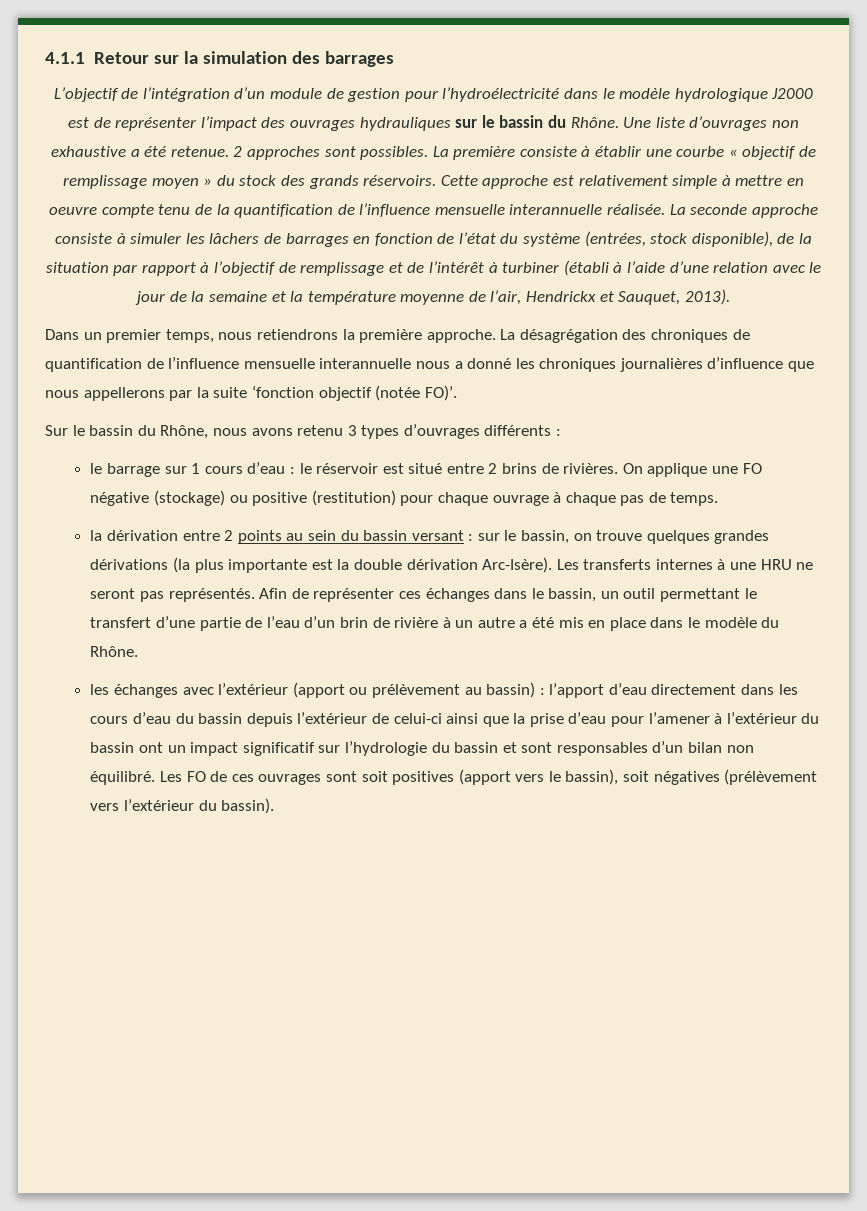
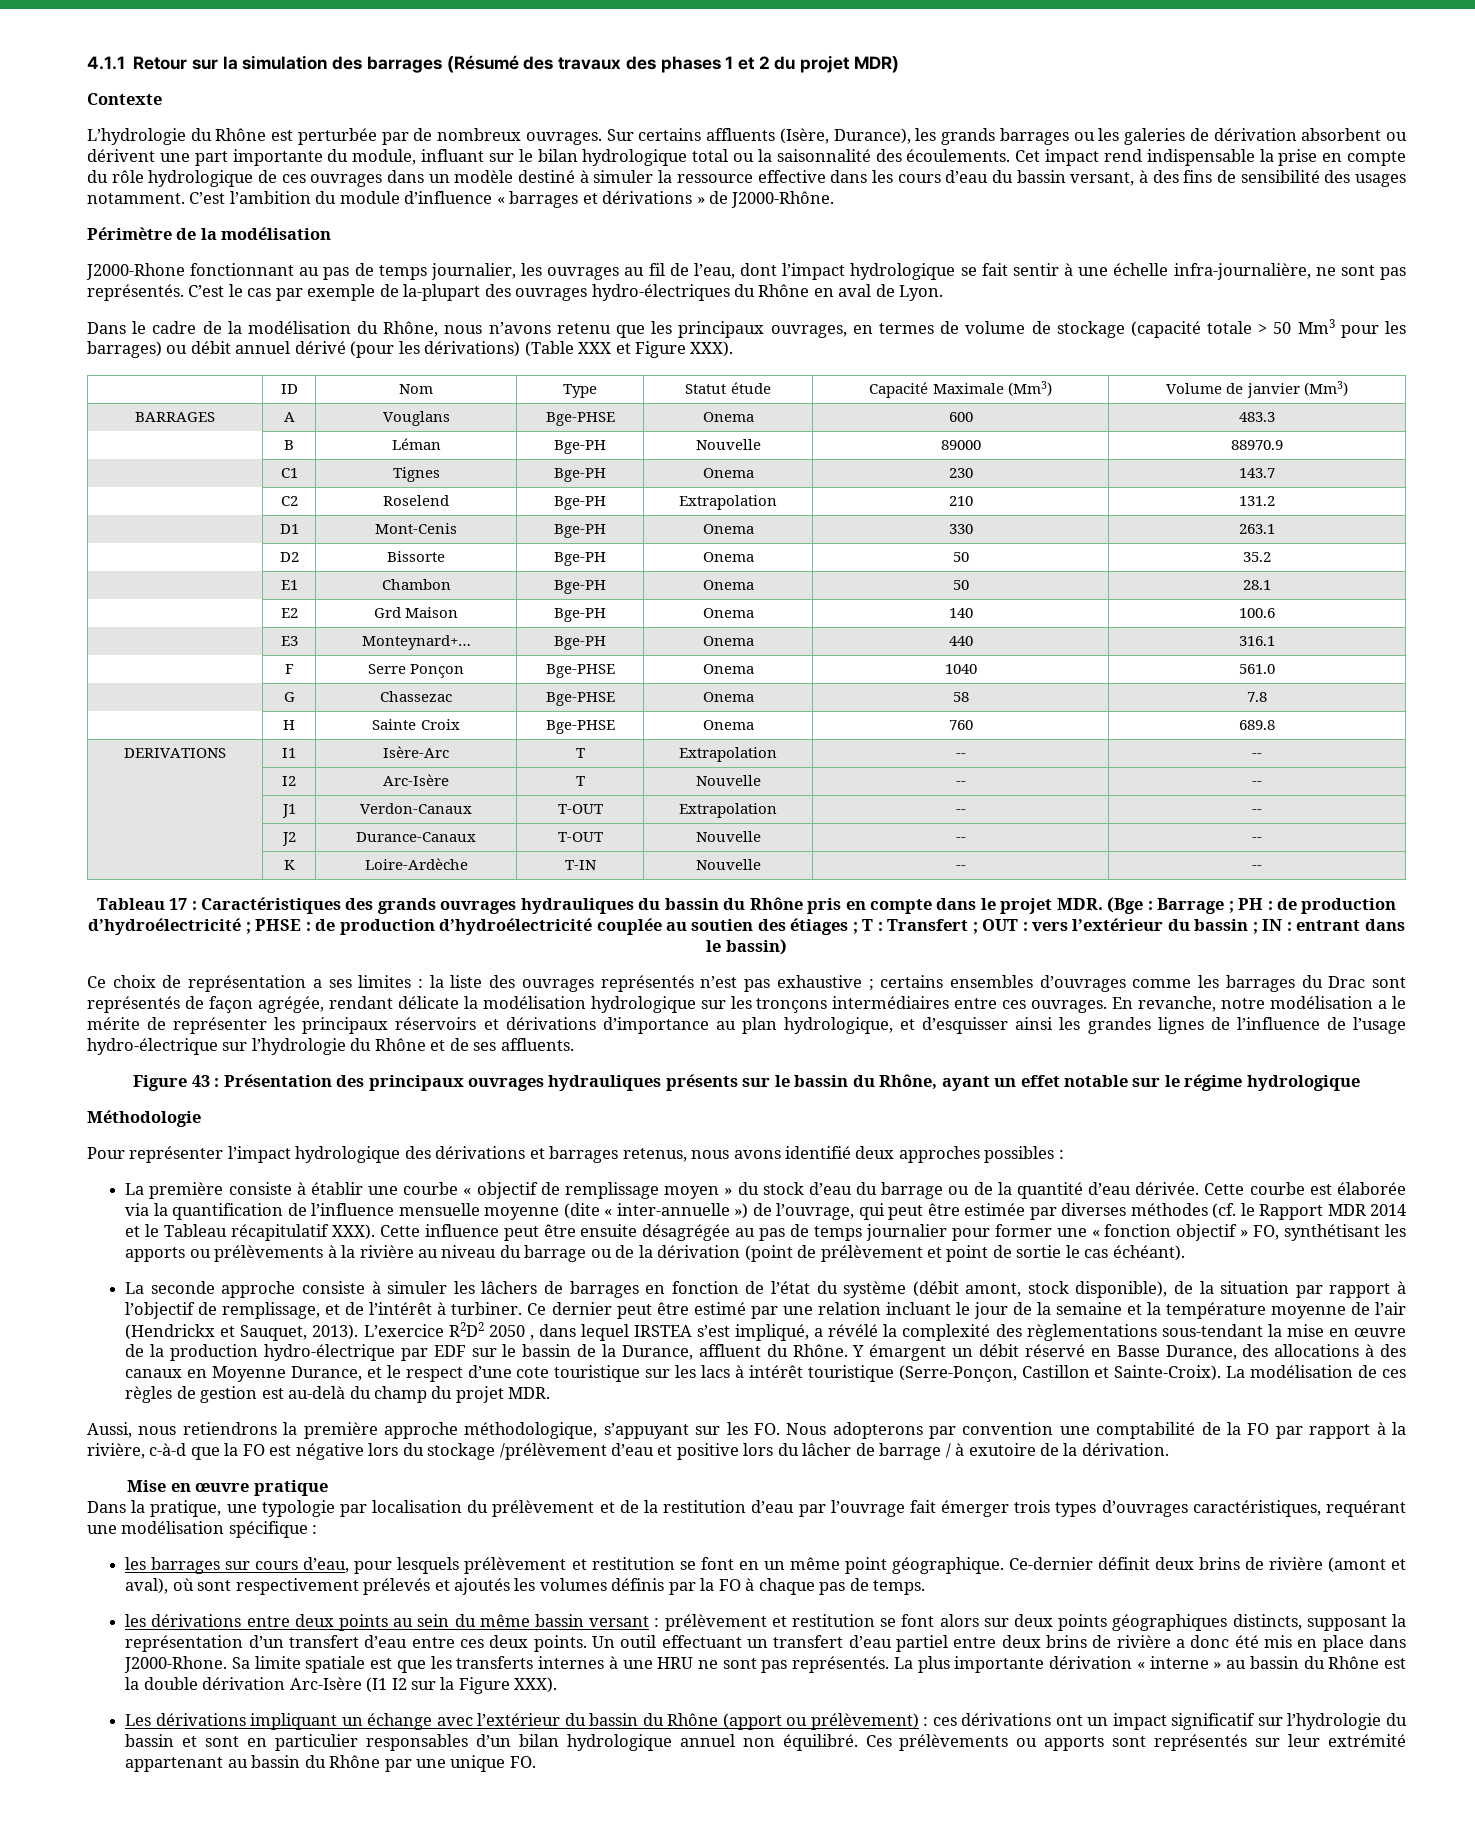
[53,87,814,102] [68,116,451,131] // L’objectif de l’intégration d’un module de gestion pour l’hydroélectricité dans le modèle hydrologique J2000 est de représenter l’impact des ouvrages hydrauliques -> [446,55,899,73] [87,93,162,105] [87,128,1407,145] [87,149,1406,166] [87,170,1406,187] [87,191,835,208] [87,227,332,240] [86,263,1407,280] [87,284,944,301] [87,319,1407,338] [87,341,734,358] [280,384,298,394] [399,384,433,394] [563,384,597,398] [685,382,771,394] [869,381,1052,398] [1166,381,1348,398] [135,412,215,422] [283,412,295,422] [382,411,450,426] [545,412,615,426] [702,412,754,422] [948,412,973,422] [1239,412,1275,422] [284,440,294,450] [391,438,441,450] [554,440,606,454] [695,439,761,450] [940,440,981,450] [1231,440,1283,450] [280,468,298,478] [392,467,440,482] [554,468,606,482] [702,468,754,478] [948,468,973,478] [1239,468,1275,478] [280,496,298,506] [383,495,449,506] [554,496,606,510] [679,495,778,510] [948,496,973,506] [1239,496,1275,506] [279,524,299,534] [375,523,457,534] [554,524,606,538] [702,524,754,534] [948,524,973,534] [1239,524,1275,534] [279,552,299,562] [387,551,445,562] [554,552,606,566] [702,552,754,562] [952,552,969,562] [1243,552,1271,562] [280,580,298,590] [381,579,451,590] [554,580,606,594] [702,580,754,590] [952,580,969,590] [1243,580,1271,590] [280,608,298,618] [373,607,459,618] [554,608,606,622] [702,608,754,618] [948,608,973,618] [1239,608,1275,618] [280,636,298,646] [361,635,471,650] [554,636,606,650] [702,636,754,646] [948,636,973,646] [1239,636,1275,646] [284,664,294,674] [367,664,465,678] [545,664,615,678] [702,664,754,674] [944,664,977,674] [1239,664,1275,674] [283,692,295,702] [380,691,452,702] [545,692,615,706] [702,692,754,702] [952,692,969,702] [1247,692,1267,702] [283,720,295,730] [372,719,460,730] [545,720,615,734] [702,720,754,730] [948,720,973,730] [1239,720,1275,730] [124,748,226,758] [282,748,296,758] [383,746,449,758] [575,748,585,758] [679,747,778,762] [955,753,966,758] [1252,753,1262,758] [282,776,296,786] [383,774,449,786] [575,776,585,786] [695,775,761,786] [955,781,966,786] [1252,781,1262,786] [281,804,296,818] [360,803,472,814] [557,804,603,814] [679,803,778,818] [955,809,966,814] [1252,809,1262,814] [281,832,296,846] [356,832,476,842] [557,832,603,842] [695,831,761,842] [955,837,966,842] [1252,837,1262,842] [283,860,295,870] [364,858,468,870] [564,860,597,870] [695,859,761,870] [955,865,966,870] [1252,865,1262,870] [96,897,1397,914] [88,918,1405,935] [706,939,787,955] [87,975,1407,992] [87,996,1407,1013] [87,1017,1406,1034] [87,1038,574,1055] [133,1074,738,1091] (Résumé des travaux des phases 1 et 2 du projet MDR) // Contexte // L’hydrologie du Rhône est perturbée par de nombreux ouvrages. Sur certains affluents (Isère, Durance), les grands barrages ou les galeries de dérivation absorbent ou dérivent une part importante du module, influant sur le bilan hydrologique total ou la saisonnalité des écoulements. Cet impact rend indispensable la prise en compte du rôle hydrologique de ces ouvrages dans un modèle destiné à simuler la ressource effective dans les cours d’eau du bassin versant, à des fins de sensibilité des usages notamment. C’est l’ambition du module d’influence « barrages et dérivations » de J2000-Rhône. // Périmètre de la modélisation // J2000-Rhone fonctionnant au pas de temps journalier, les ouvrages au fil de l’eau, dont l’impact hydrologique se fait sentir à une échelle infra-journalière, ne sont pas représentés. C’est le cas par exemple de la-plupart des ouvrages hydro-électriques du Rhône en aval de Lyon. // Dans le cadre de la modélisation du Rhône, nous n’avons retenu que les principaux ouvrages, en termes de volume de stockage (capacité totale > 50 Mm3 pour les barrages) ou débit annuel dérivé (pour les dérivations) (Table XXX et Figure XXX). // | ID | Nom | Type | Statut étude | Capacité Maximale (Mm3) | Volume de janvier (Mm3) // BARRAGES | A | Vouglans | Bge-PHSE | Onema | 600 | 483.3 // | B | Léman | Bge-PH | Nouvelle | 89000 | 88970.9 // | C1 | Tignes | Bge-PH | Onema | 230 | 143.7 // | C2 | Roselend | Bge-PH | Extrapolation | 210 | 131.2 // | D1 | Mont-Cenis | Bge-PH | Onema | 330 | 263.1 // | D2 | Bissorte | Bge-PH | Onema | 50 | 35.2 // | E1 | Chambon | Bge-PH | Onema | 50 | 28.1 // | E2 | Grd Maison | Bge-PH | Onema | 140 | 100.6 // | E3 | Monteynard+… | Bge-PH | Onema | 440 | 316.1 // | F | Serre Ponçon | Bge-PHSE | Onema | 1040 | 561.0 // | G | Chassezac | Bge-PHSE | Onema | 58 | 7.8 // | H | Sainte Croix | Bge-PHSE | Onema | 760 | 689.8 // DERIVATIONS | I1 | Isère-Arc | T | Extrapolation | -- | -- // | I2 | Arc-Isère | T | Nouvelle | -- | -- // | J1 | Verdon-Canaux | T-OUT | Extrapolation | -- | -- // | J2 | Durance-Canaux | T-OUT | Nouvelle | -- | -- // | K | Loire-Ardèche | T-IN | Nouvelle | -- | -- // Tableau 17 : Caractéristiques des grands ouvrages hydrauliques du bassin du Rhône pris en compte dans le projet MDR. (Bge : Barrage ; PH : de production d’hydroélectricité ; PHSE : de production d’hydroélectricité couplée au soutien des étiages ; T : Transfert ; OUT : vers l’extérieur du bassin ; IN : entrant dans le bassin) // Ce choix de représentation a ses limites : la liste des ouvrages représentés n’est pas exhaustive ; certains ensembles d’ouvrages comme les barrages du Drac sont représentés de façon agrégée, rendant délicate la modélisation hydrologique sur les tronçons intermédiaires entre ces ouvrages. En revanche, notre modélisation a le mérite de représenter les principaux réservoirs et dérivations d’importance au plan hydrologique, et d’esquisser ainsi les grandes lignes de l’influence de l’usage hydro-électrique sur l’hydrologie du Rhône et de ses affluents. // Figure 43 : Présentation des principaux ouvrages hydrauliques présents
[570,116,799,131] [50,146,429,160] Rhône. Une liste d’ouvrages non exhaustive a été retenue. 2 approches sont possibles. -> [879,1074,1360,1091] [87,1110,201,1127] [87,1146,1064,1163] Rhône, ayant un effet notable sur le régime hydrologique // Méthodologie // Pour représenter l’impact hydrologique des dérivations et barrages retenus, nous avons identifié deux approches possibles : //
[281,175,804,189] [49,204,212,218] des grands réservoirs. Cette approche est relativement simple à mettre en oeuvre compte tenu de -> [808,1182,1407,1199] [125,1203,150,1216] d’eau du barrage ou de la quantité d’eau dérivée. Cette courbe est élaborée via
[509,204,666,215] interannuelle réalisée. -> [484,1203,1406,1220] [125,1224,1406,1241] [125,1245,1185,1262] moyenne (dite « inter-annuelle ») de l’ouvrage, qui peut être estimée par diverses méthodes (cf. le Rapport MDR 2014 et le Tableau récapitulatif XXX). Cette influence peut être ensuite désagrégée au pas de temps journalier pour former une « fonction objectif » FO, synthétisant les apports ou prélèvements à la rivière au niveau du barrage ou de la dérivation (point de prélèvement et point de sortie le cas échéant). //
[584,231,646,247] (entrées, -> [912,1281,1022,1297] (débit amont,
[300,262,385,276] remplissage -> [222,1302,321,1319] remplissage,
[502,260,806,276] turbiner (établi à l’aide d’une relation avec -> [451,1302,951,1319] turbiner. Ce dernier peut être estimé par une relation incluant
[490,290,597,305] l’air, Hendrickx -> [1374,1302,1406,1315] [125,1324,216,1340] l’air (Hendrickx
[45,329,750,343] [45,357,815,372] [45,385,457,401] [45,424,562,439] [90,462,762,477] [90,490,549,506] // Dans un premier temps, nous retiendrons la première approche. La désagrégation des chroniques de quantification de l’influence mensuelle interannuelle nous a donné les chroniques journalières d’influence que nous appellerons par la suite ‘fonction objectif (notée FO)’. // Sur le bassin du Rhône, nous avons retenu 3 types d’ouvrages différents : // le barrage sur 1 cours d’eau : le réservoir est situé entre 2 brins de rivières. On applique une FO négative (stockage) ou positive (restitution) pour chaque ouvrage -> [363,1322,1406,1341] [125,1344,1406,1361] [125,1365,1406,1382] [125,1386,551,1403] [87,1422,1406,1439] [87,1443,1169,1460] [127,1480,328,1496] [87,1500,1406,1517] [87,1521,318,1538] [125,1557,1407,1574] [125,1578,741,1595] L’exercice R2D2 2050 , dans lequel IRSTEA s’est impliqué, a révélé la complexité des règlementations sous-tendant la mise en œuvre de la production hydro-électrique par EDF sur le bassin de la Durance, affluent du Rhône. Y émargent un débit réservé en Basse Durance, des allocations à des canaux en Moyenne Durance, et le respect d’une cote touristique sur les lacs à intérêt touristique (Serre-Ponçon, Castillon et Sainte-Croix). La modélisation de ces règles de gestion est au-delà du champ du projet MDR. // Aussi, nous retiendrons la première approche méthodologique, s’appuyant sur les FO. Nous adopterons par convention une comptabilité de la FO par rapport à la rivière, c-à-d que la FO est négative lors du stockage /prélèvement d’eau et positive lors du lâcher de barrage / à exutoire de la dérivation. // Mise en œuvre pratique // Dans la pratique, une typologie par localisation du prélèvement et de la restitution d’eau par l’ouvrage fait émerger trois types d’ouvrages caractéristiques, requérant une modélisation spécifique : // les barrages sur cours d’eau, pour lesquels prélèvement et restitution se font en un même point géographique. Ce-dernier définit deux brins de rivière (amont et aval), où sont respectivement prélevés et ajoutés les volumes définis par la FO
[90,530,234,541] la dérivation entre 2 -> [125,1614,334,1627] les dérivations entre deux
(359, 535) none -> [479,1614,530,1627] même
[477,530,770,544] [90,557,579,573] sur le bassin, on trouve quelques grandes dérivations (la plus importante est la double dérivation Arc-Isère). Les -> [664,1614,1406,1631] [125,1635,1407,1652] [124,1656,452,1673] prélèvement et restitution se font alors sur deux points géographiques distincts, supposant la représentation d’un transfert d’eau entre ces deux points. Un outil effectuant un transfert d’eau partiel entre deux brins de rivière a donc été mis en place dans J2000-Rhone. Sa limite spatiale est que les
[90,588,757,602] [90,616,780,631] [90,646,139,657] [90,682,798,698] [90,712,820,727] [90,742,135,753] seront pas représentés. Afin de représenter ces échanges dans le bassin, un outil permettant le transfert d’une partie de l’eau d’un brin de rivière à un autre a été mis en place dans le modèle du Rhône. // les échanges avec l’extérieur (apport ou prélèvement au bassin) : l’apport d’eau directement dans les cours d’eau du bassin depuis l’extérieur de celui-ci ainsi que la prise d’eau pour l’amener à l’extérieur du bassin -> [722,1656,1406,1673] [125,1677,558,1694] [125,1713,1052,1730] sont pas représentés. La plus importante dérivation « interne » au bassin du Rhône est la double dérivation Arc-Isère (I1 I2 sur la Figure XXX). // Les dérivations impliquant un échange avec l’extérieur du bassin du Rhône (apport ou prélèvement) : ces dérivations
(553, 747) none -> [247,1734,358,1751] en particulier
[726,745,754,753] [90,769,818,785] [90,798,275,814] non équilibré. Les FO de ces ouvrages sont soit positives (apport vers le bassin), soit négatives (prélèvement vers l’extérieur du bassin). -> [566,1734,1406,1751] [125,1755,536,1772] hydrologique annuel non équilibré. Ces prélèvements ou apports sont représentés sur leur extrémité appartenant au bassin du Rhône par une unique FO.

